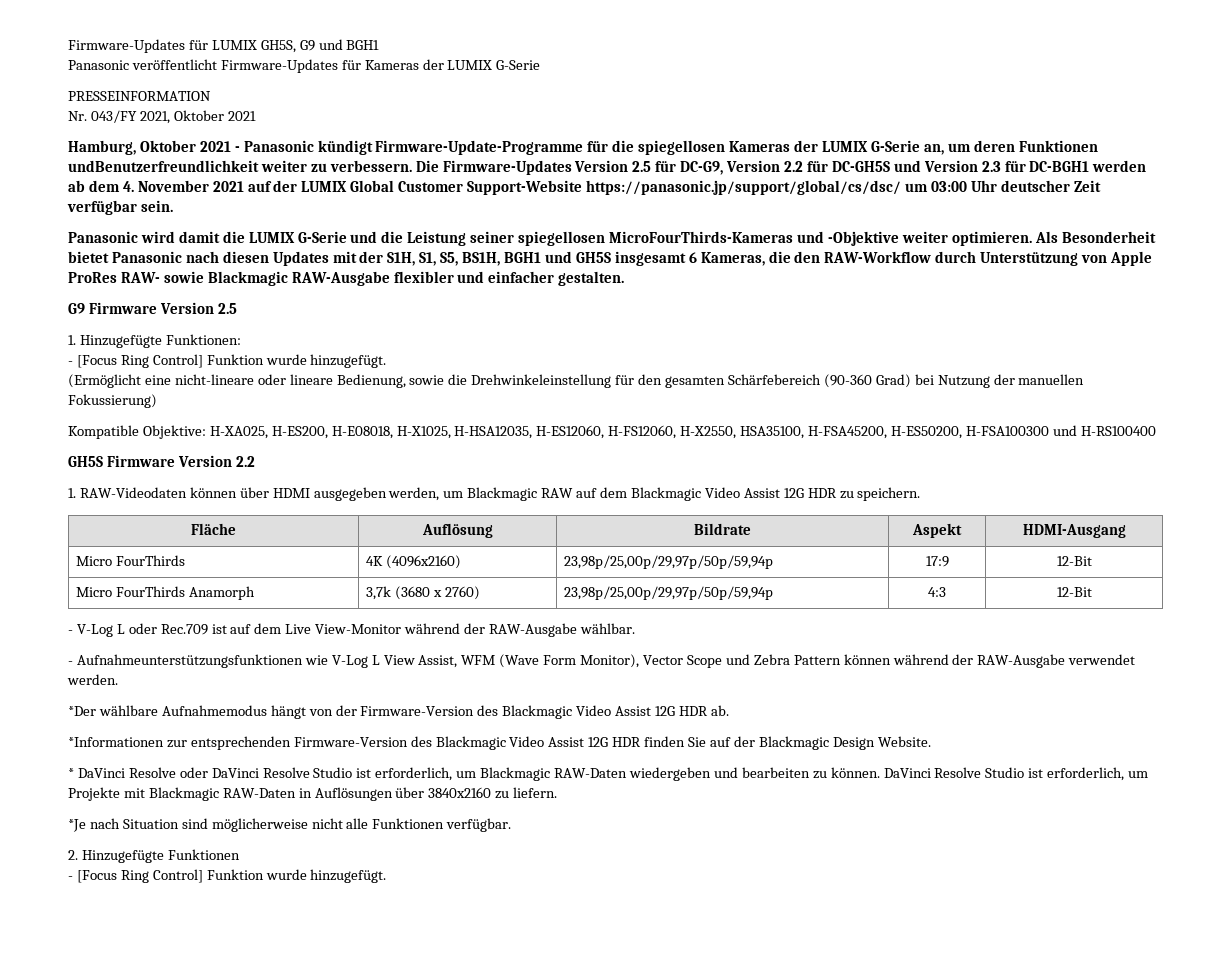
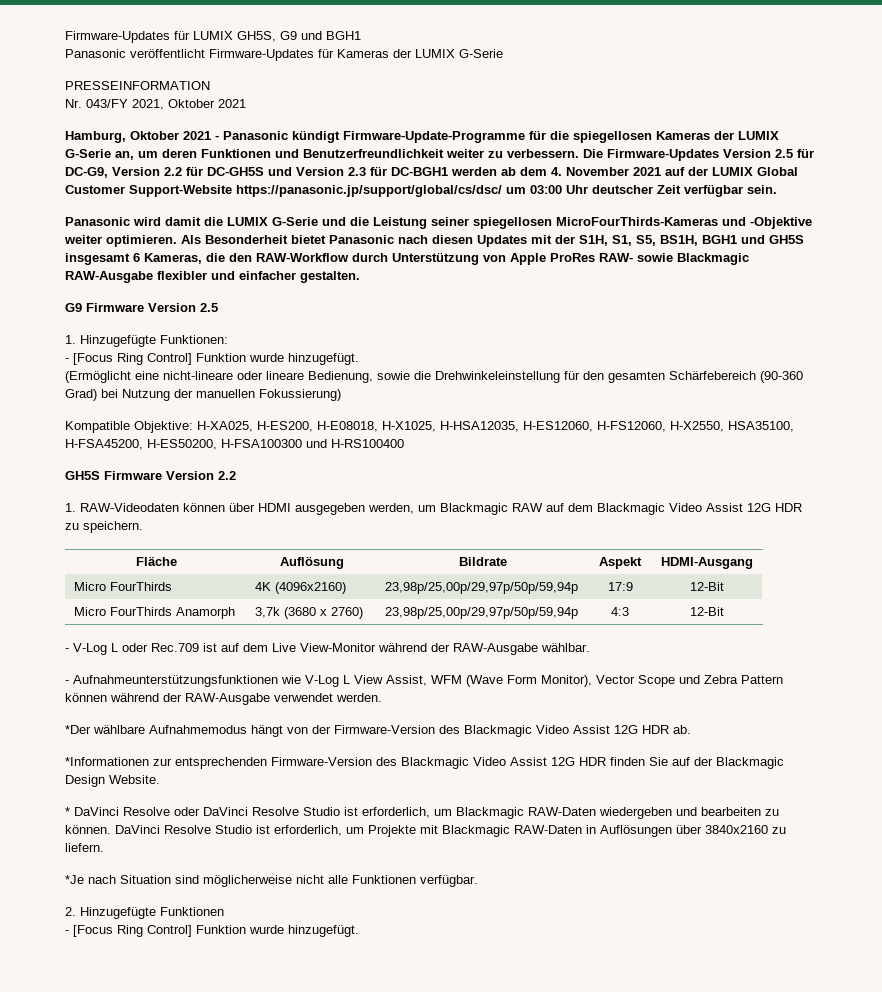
[68,160,259,172] undBenutzerfreundlichkeit -> [275,149,444,158] und Benutzerfreundlichkeit

